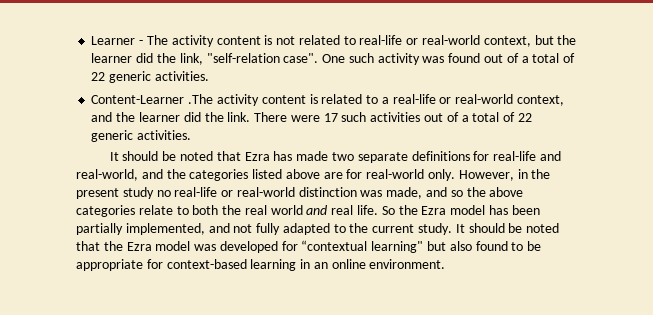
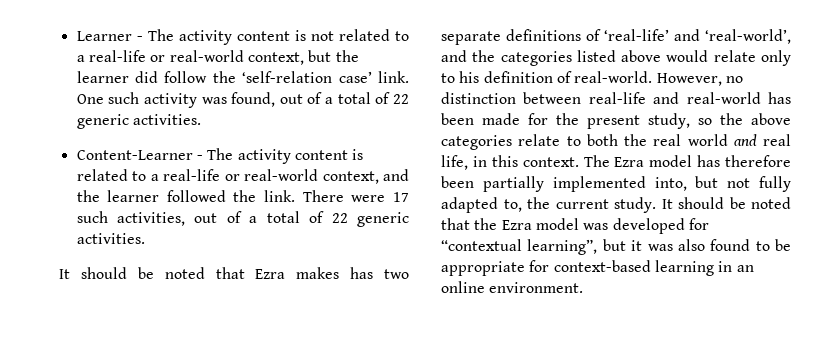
(356, 40) none -> [76,55,85,62] a
[156,53,319,65] the link, "self-relation case". -> [164,71,409,83] follow the ‘self-relation case’ link.
[448,53,481,63] found -> [231,92,276,107] found,
[188,94,214,104] .The -> [196,148,234,160] - The
[183,112,201,122] did -> [166,190,226,202] followed
[370,112,421,122] activities -> [117,212,186,226] activities,
[273,151,329,161] has made -> [296,267,374,279] makes has
[473,151,561,161] [76,169,138,181] for real-life and real-world, -> [586,29,791,44] of ‘real-life’ and ‘real-world’,
[323,169,551,181] [76,187,448,199] are for real-world only. However, in the present study no real-life or real-world distinction was made, and -> [666,50,791,66] [441,71,743,86] [441,92,791,104] [441,113,690,129] would relate only to his definition of real-world. However, no distinction between real-life and real-world has been made for the present study,
[357,205,418,215] life. So the -> [441,155,610,170] life, in this context. The
(508, 210) none -> [725,155,791,167] therefore
[125,223,230,235] implemented, and -> [552,176,719,192] implemented into, but
[333,224,346,233] to -> [503,199,522,212] to,
[371,241,447,253] learning" but -> [527,239,673,255] learning”, but it was

